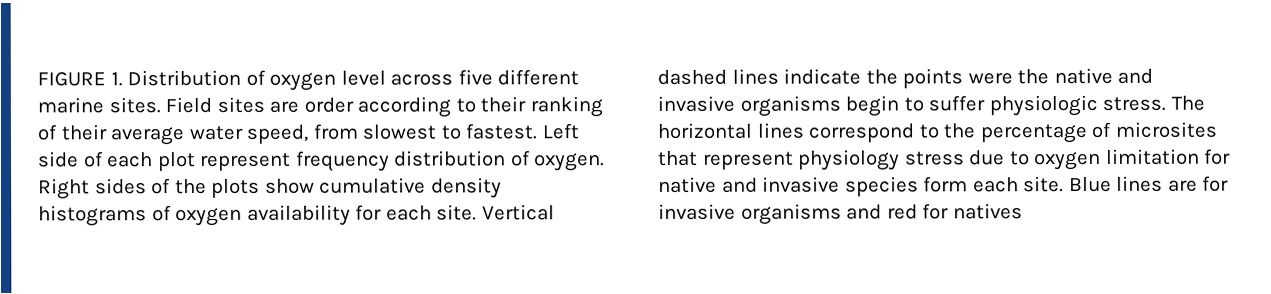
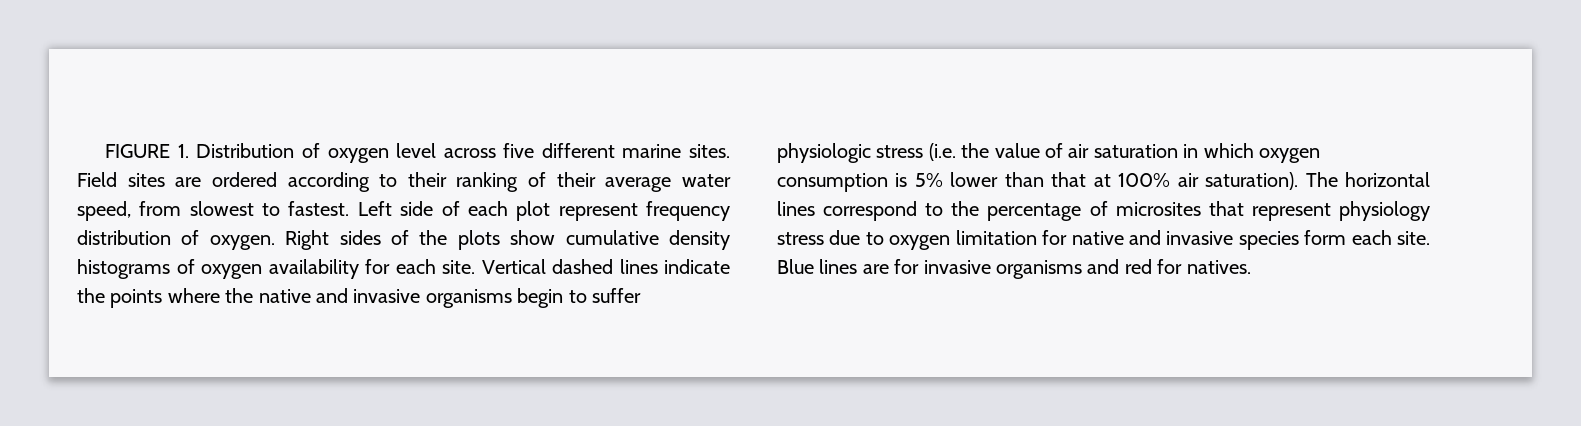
[303,97,354,113] order -> [211,172,277,187] ordered
[967,72,1013,85] were -> [167,288,220,303] where
[1102,96,1167,111] stress. -> [876,143,1320,163] [777,172,1299,192] stress (i.e. the value of air saturation in which oxygen consumption is 5% lower than that at 100% air saturation).
[952,203,1023,220] natives -> [1186,260,1251,274] natives.

